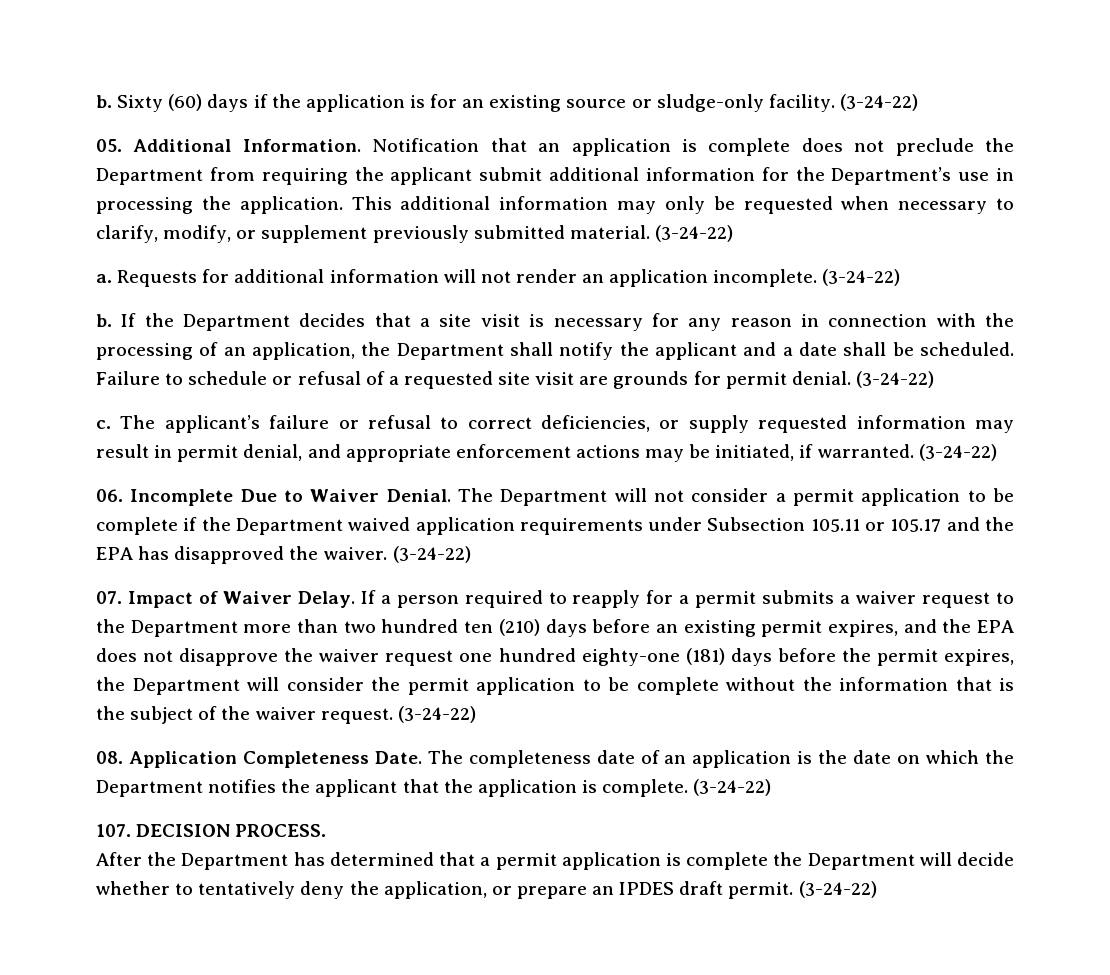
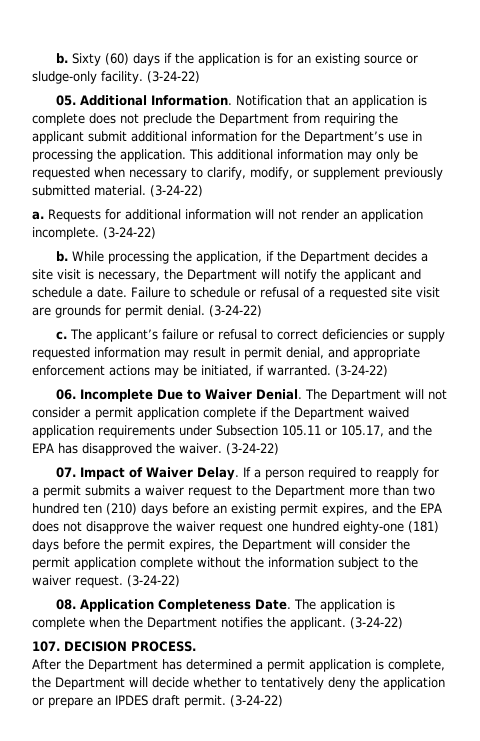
[121,313,137,327] If -> [71,251,274,264] While processing the application, if
[374,313,411,327] that -> (417, 256) none
[553,313,1015,331] [96,342,553,360] necessary for any reason in connection with the processing of an application, the Department shall -> [98,269,280,282] necessary, the Department will
[782,342,1015,356] a date shall be scheduled. -> [32,287,127,298] schedule a date.
[541,415,651,432] deficiencies, -> [321,329,388,340] deficiencies
[967,488,1015,502] to be -> (199, 413) none
[890,519,942,532] 105.17 -> [341,425,384,437] 105.17,
[582,677,629,691] to be -> (136, 563) none
[955,677,1014,691] [96,706,218,724] that is the subject of -> [338,557,395,570] subject to
[468,750,1014,768] [96,779,689,797] completeness date of an application is the date on which the Department notifies the applicant that the application is complete. -> [319,599,395,612] [32,617,346,630] application is complete when the Department notifies the applicant.
[439,852,476,866] that -> (252, 664) none
[686,852,769,870] complete -> [388,659,445,672] complete,
[383,881,487,899] application, -> [383,677,445,690] application

